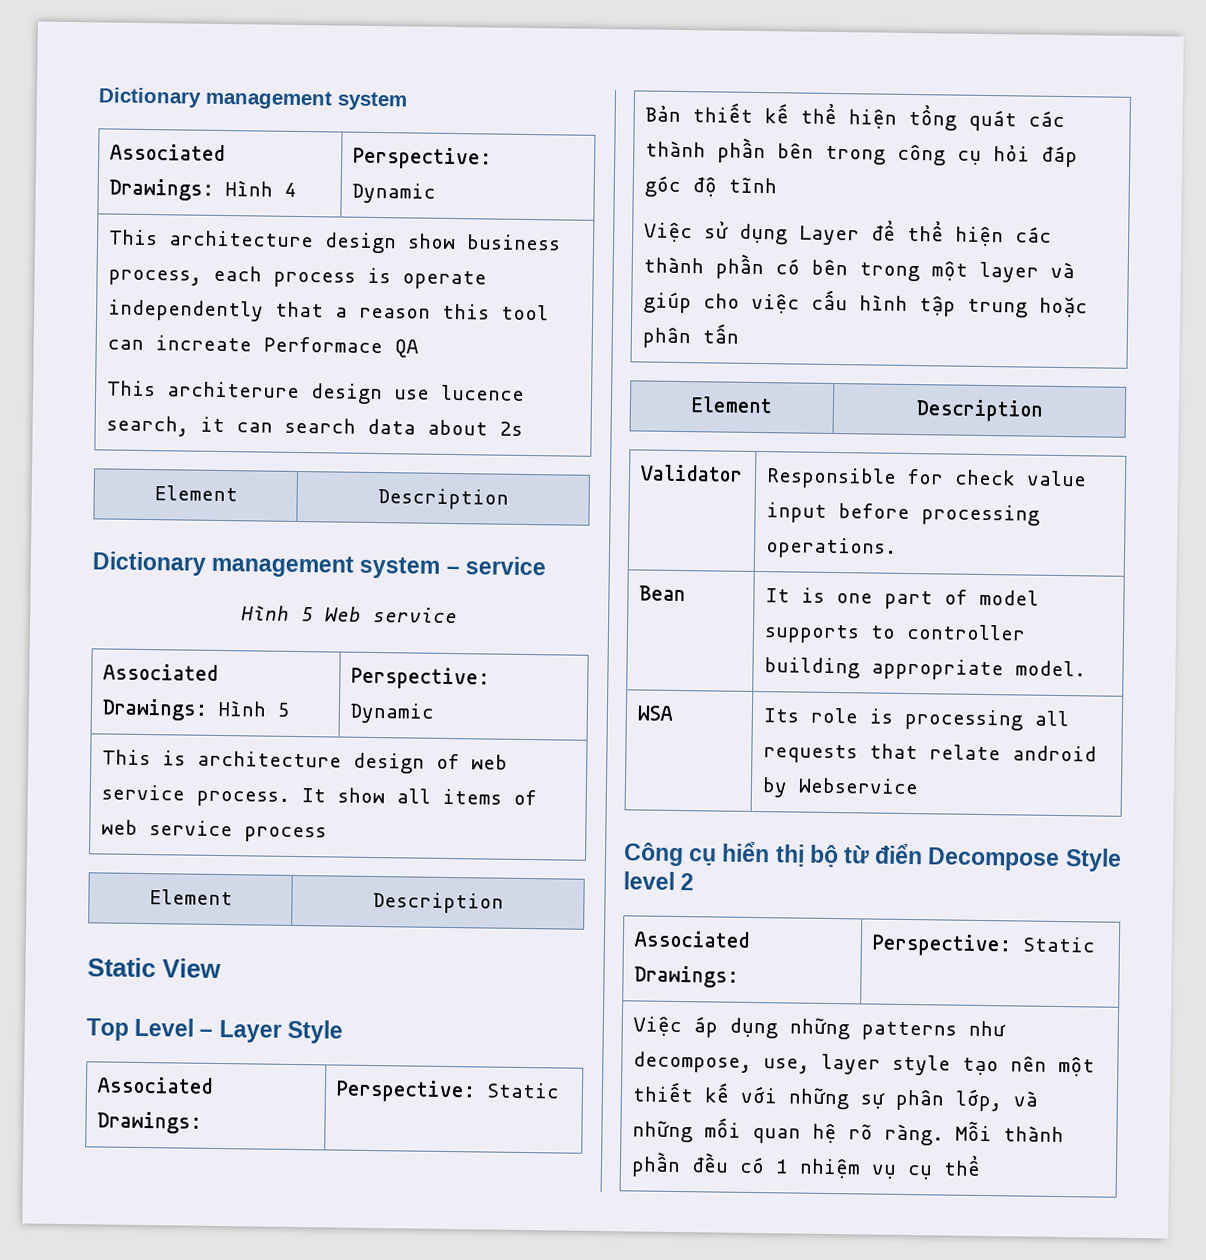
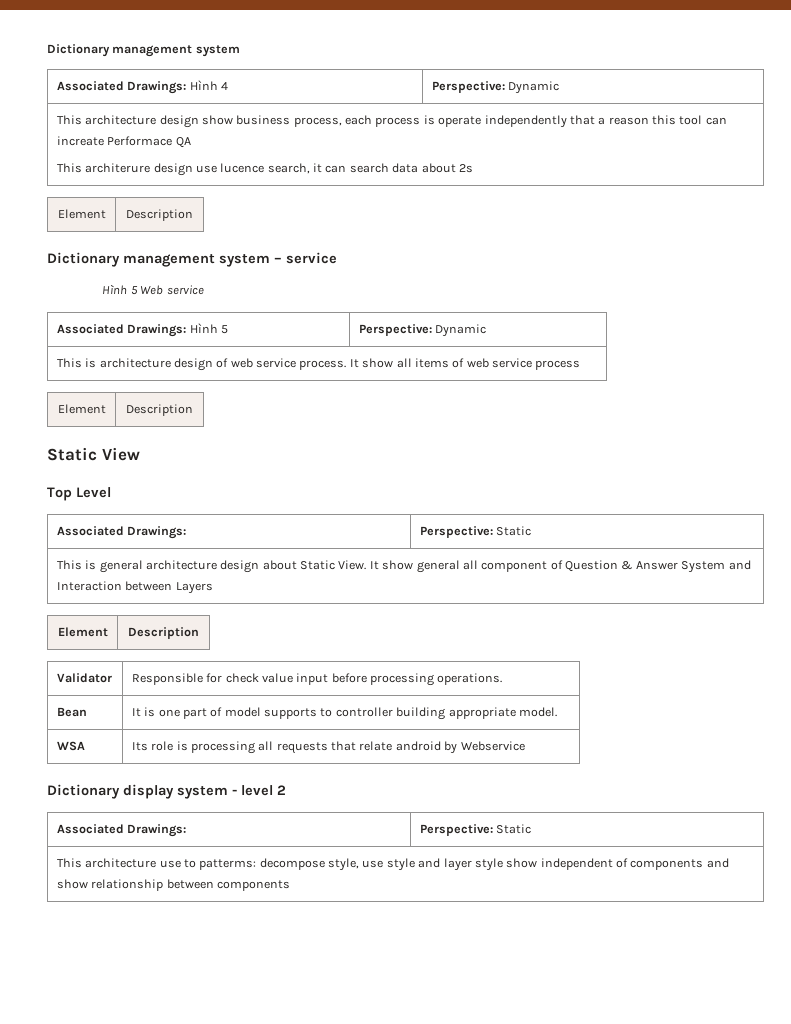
[199,1019,343,1044] [97,1076,215,1094] [97,1111,203,1134] [336,1079,561,1103] [645,102,1066,132] [645,137,1079,168] [644,175,778,197] [644,220,1053,247] [643,253,1076,283] [643,289,1089,318] [642,323,741,349] – Layer Style // Associated Drawings: | Perspective: Static // Bản thiết kế thể hiện tổng quát các thành phần bên trong công cụ hỏi đáp góc độ tĩnh // Việc sử dụng Layer để thể hiện các thành phần có bên trong một layer và giúp cho việc cấu hình tập trung hoặc phân tấn -> [56,526,187,539] [419,526,532,538] [56,560,751,573] [56,581,213,594] // Associated Drawings: | Perspective: Static // This is general architecture design about Static View. It show general all component of Question & Answer System and Interaction between Layers
[623,841,1122,872] Công cụ hiển thị bộ từ điển Decompose Style -> [47,784,237,799] Dictionary display system -
[633,1016,1007,1041] [633,1051,1096,1077] [632,1081,1040,1112] [632,1117,1065,1146] [631,1151,982,1180] Việc áp dụng những patterns như decompose, use, layer style tạo nên một thiết kế với những sự phân lớp, và những mối quan hệ rõ ràng. Mỗi thành phần đều có 1 nhiệm vụ cụ thể -> [56,858,729,871] [56,879,290,891] This architecture use to patterms: decompose style, use style and layer style show independent of components and show relationship between components

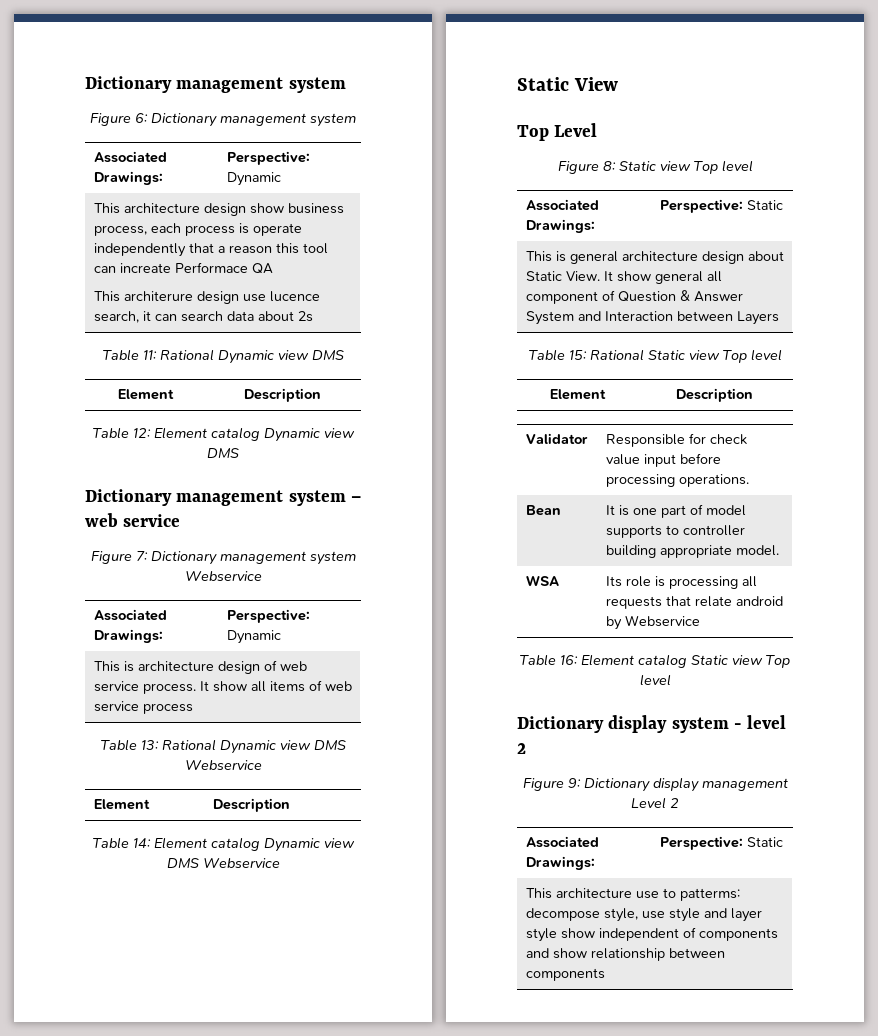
[47,44,240,57] [56,80,228,94] Dictionary management system // Associated Drawings: Hình 4 -> [85,76,346,93] [90,113,356,127] [93,151,167,163] [93,171,163,185] Dictionary management system // Figure 6: Dictionary management system // Associated Drawings:
[57,209,106,219] [126,209,193,221] // Element | Description -> [102,349,344,364] [117,389,174,400] [243,388,321,402] [92,427,355,442] [207,448,239,458] // Table 11: Rational Dynamic view DMS // Element | Description // Table 12: Element catalog Dynamic view DMS
[286,252,337,264] [102,284,204,295] [56,323,228,337] service // Hình 5 Web service // Associated Drawings: Hình 5 -> [85,513,181,527] [90,551,356,565] [184,571,262,581] [93,609,167,621] [93,629,163,643] web service // Figure 7: Dictionary management system Webservice // Associated Drawings:
[57,404,106,414] [126,404,193,416] [47,447,140,461] [47,487,111,501] // Element | Description // Static View // Top Level -> [100,739,346,754] [184,760,262,770] [93,799,150,810] [212,798,290,812] [92,837,355,852] [166,858,280,868] [517,77,618,91] [517,123,598,141] [557,160,753,174] // Table 13: Rational Dynamic view DMS Webservice // Element | Description // Table 14: Element catalog Dynamic view DMS Webservice // Static View // Top Level // Figure 8: Static view Top level
(213, 588) none -> [528,349,782,363] // Table 15: Rational Static view Top level
(525, 746) none -> [520,654,790,668] [639,674,671,686] // Table 16: Element catalog Static view Top level
(286, 790) none -> [522,777,788,792] [631,797,679,809] // Figure 9: Dictionary display management Level 2

